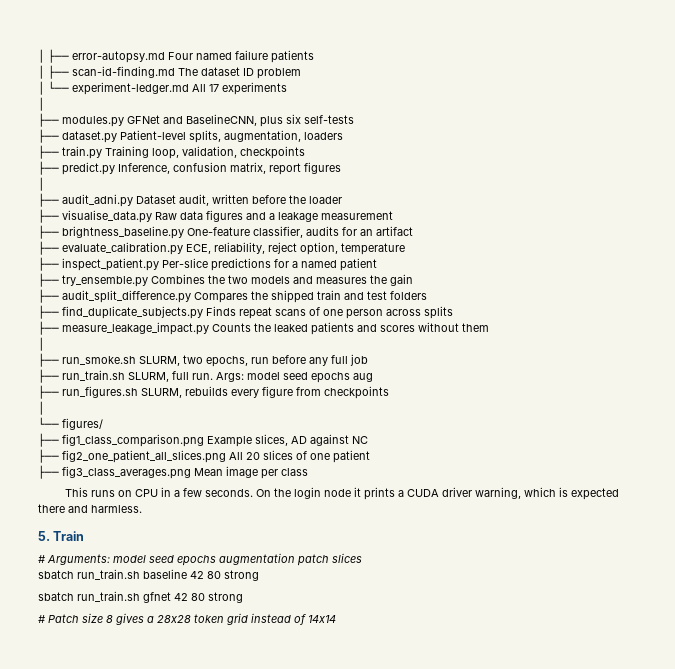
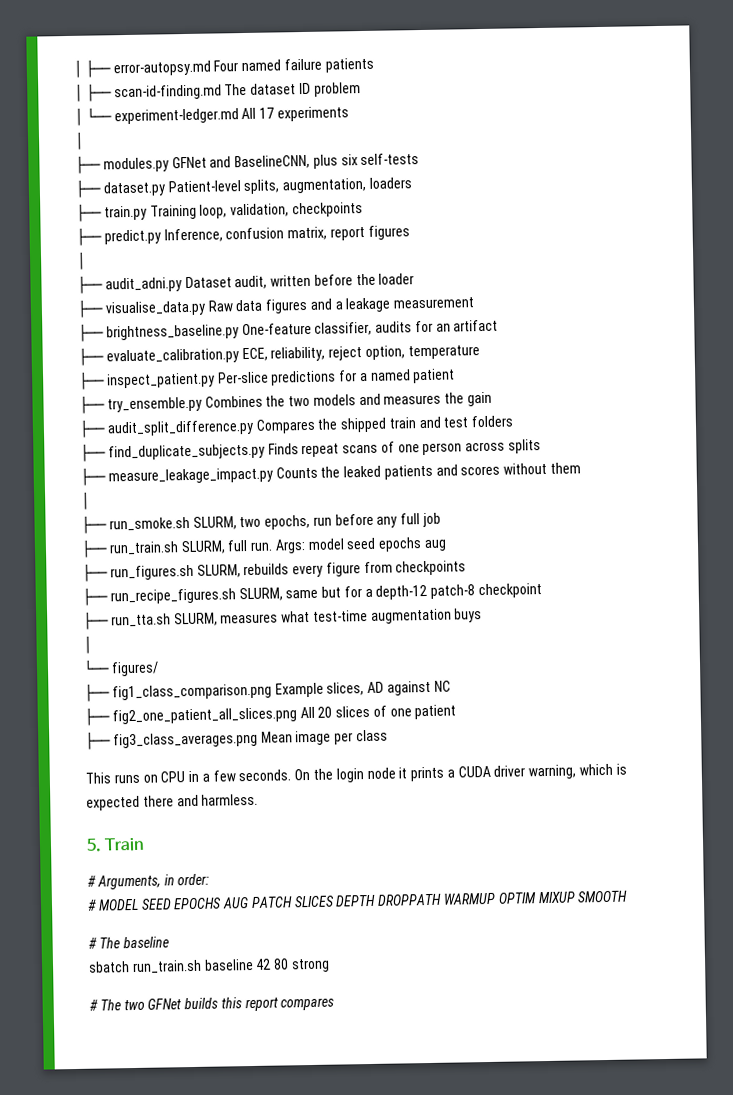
(389, 392) none -> [82,583,543,606] [83,608,483,630] // ├── run_recipe_figures.sh SLURM, same but for a depth-12 patch-8 checkpoint // ├── run_tta.sh SLURM, measures what test-time augmentation buys
[47,553,362,566] Arguments: model seed epochs augmentation patch slices -> [96,873,210,890] [87,890,629,911] [88,936,169,949] Arguments, in order: // # MODEL SEED EPOCHS AUG PATCH SLICES DEPTH DROPPATH WARMUP OPTIM MIXUP SMOOTH // # The baseline
[38,591,243,603] [38,613,336,625] sbatch run_train.sh gfnet 42 80 strong // # Patch size 8 gives a 28x28 token grid instead of 14x14 -> [89,997,335,1012] # The two GFNet builds this report compares

